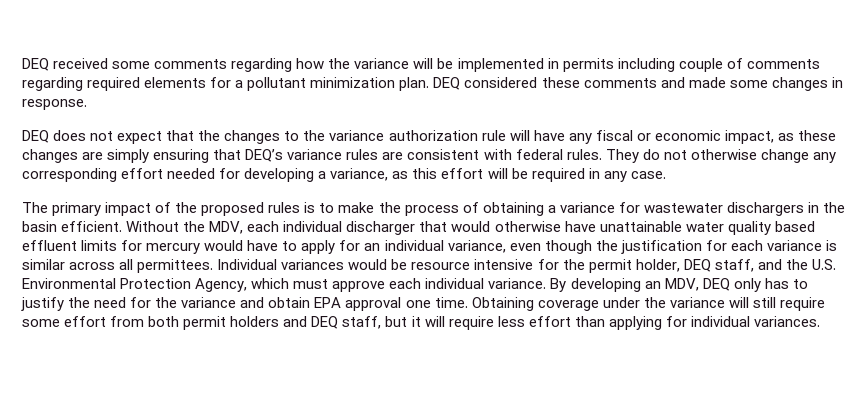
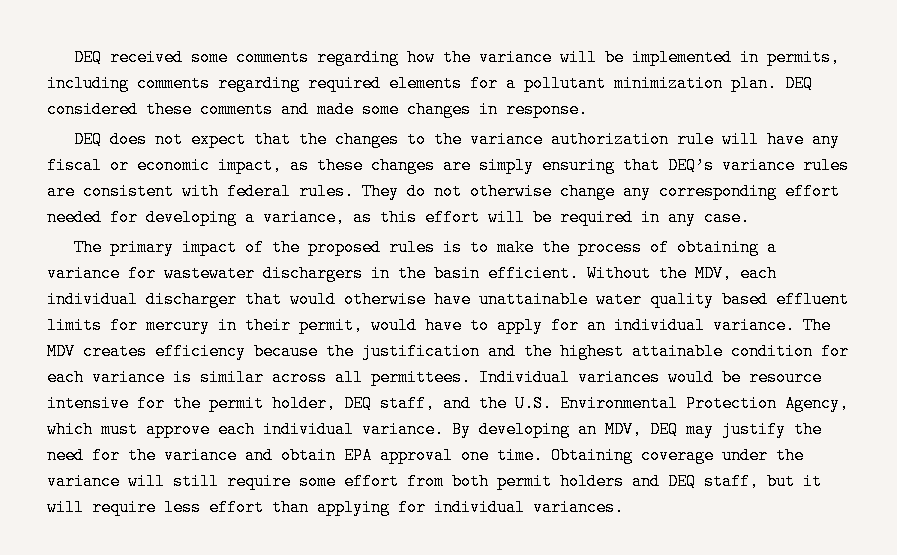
[562,58,743,72] permits including couple of -> [767,49,841,66] [47,75,129,92] permits, including
(201, 248) none -> [218,317,363,334] in their permit,
[447,240,702,254] variance, even though the justification -> [713,317,831,334] [47,343,813,360] variance. The MDV creates efficiency because the justification and the highest attainable condition
[733,278,808,292] only has to -> [686,421,714,438] may

